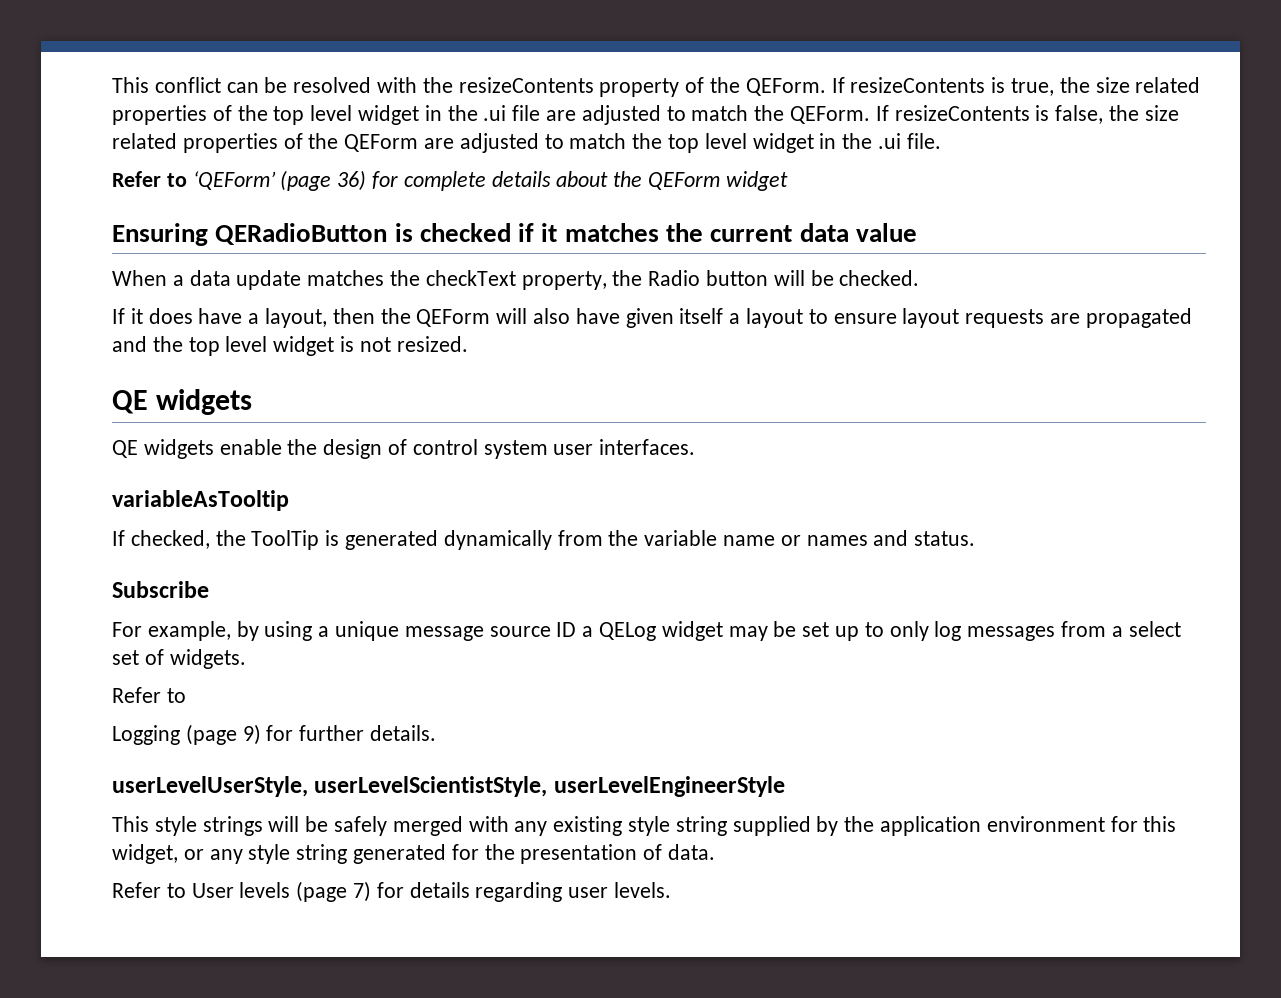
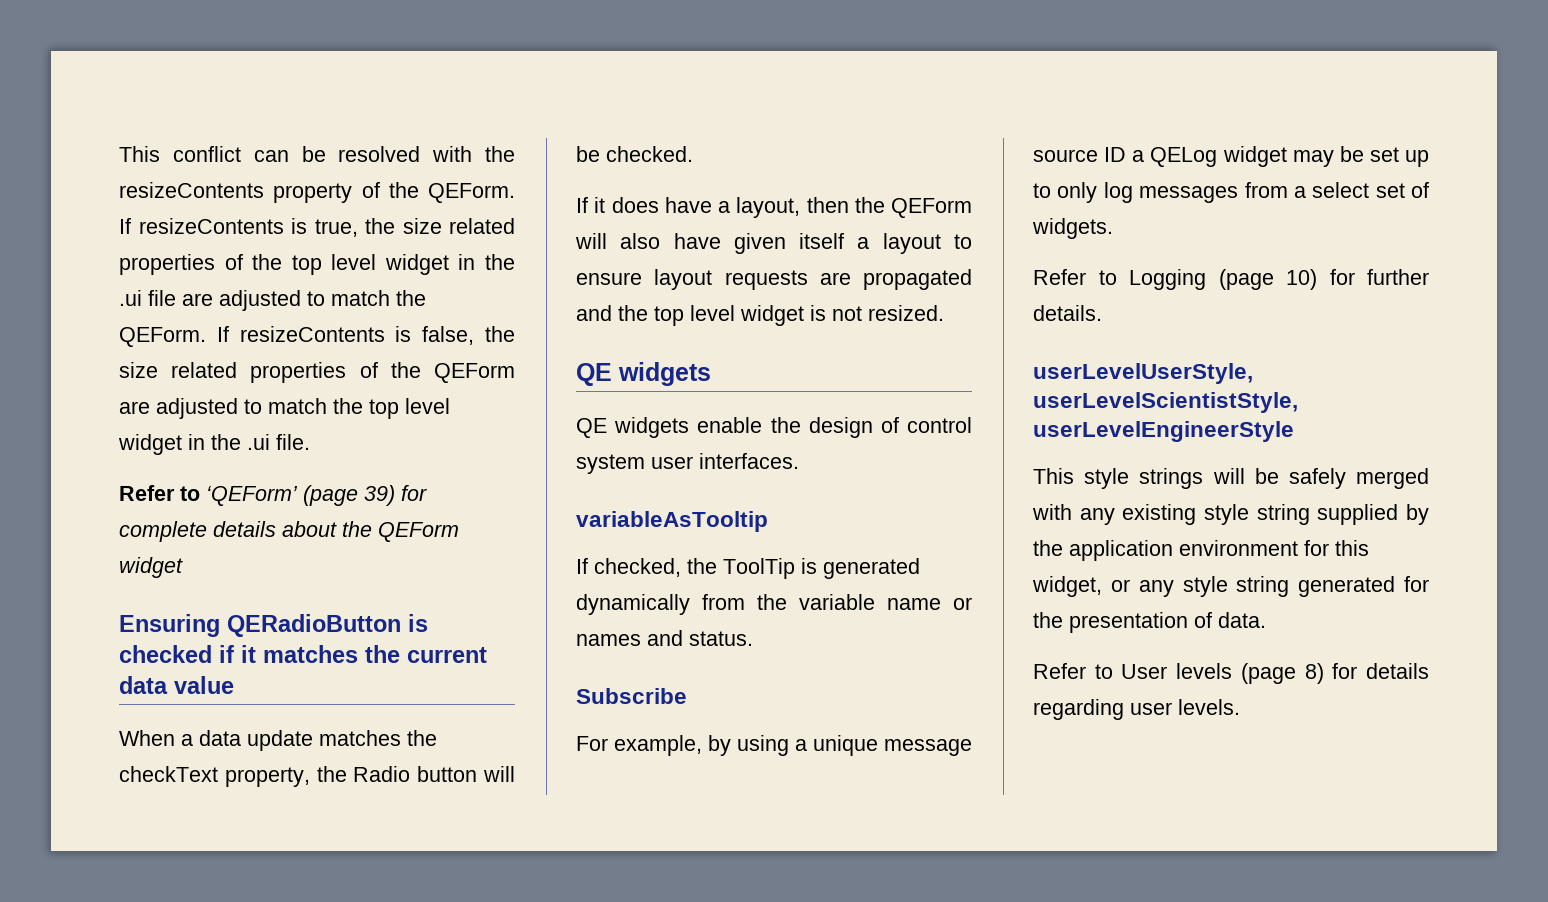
[337,170,367,191] 36) -> [364,485,395,506] 39)
(186, 695) // -> (1117, 277) none
[242,724,261,745] 9) -> [1286,269,1317,290] 10)
[353,881,372,902] 7) -> [1304,663,1324,684] 8)

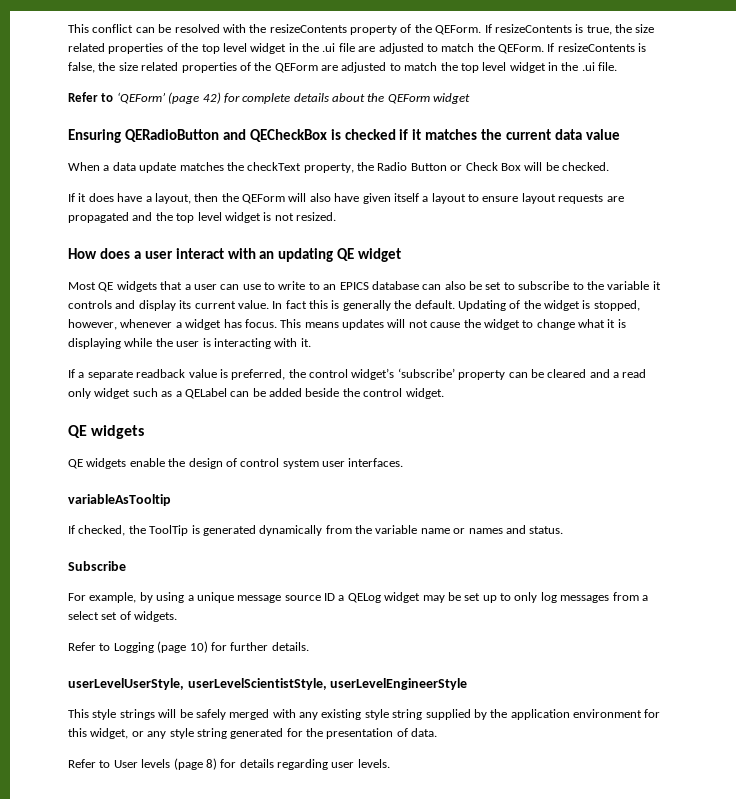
[364,485,395,506] 39) -> [202,92,221,104] 42)
(401, 625) none -> [222,129,327,142] and QECheckBox
[417,766,478,782] button -> [410,162,521,171] Button or Check Box
(944, 313) none -> [68,248,402,262] [68,281,661,292] [68,300,640,311] [68,319,626,330] [68,338,311,349] [68,368,647,380] [68,388,444,399] // How does a user interact with an updating QE widget // Most QE widgets that a user can use to write to an EPICS database can also be set to subscribe to the variable it controls and display its current value. In fact this is generally the default. Updating of the widget is stopped, however, whenever a widget has focus. This means updates will not cause the widget to change what it is displaying while the user is interacting with it. // If a separate readback value is preferred, the control widget’s ‘subscribe’ property can be cleared and a read only widget such as a QELabel can be added beside the control widget.

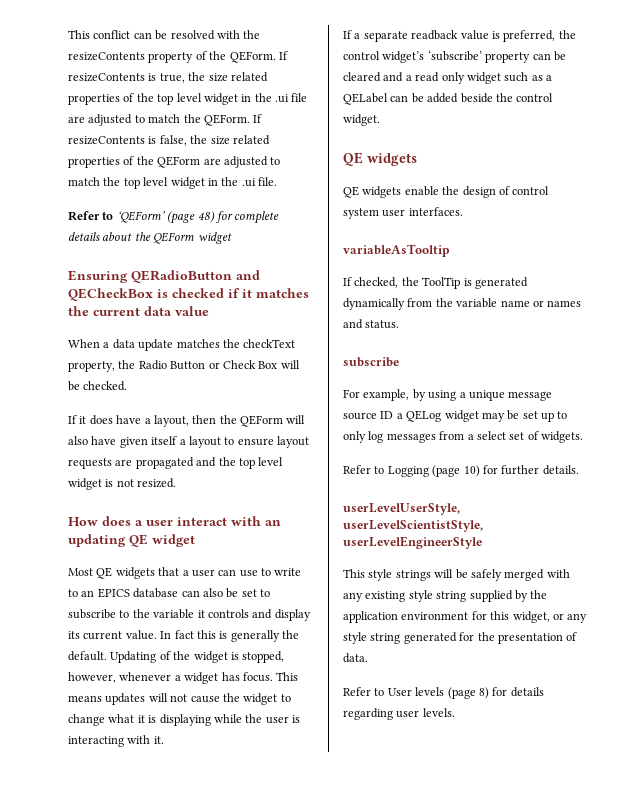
[202,92,221,104] 42) -> [197,211,215,223] 48)
[68,561,126,571] Subscribe -> [343,357,399,367] subscribe

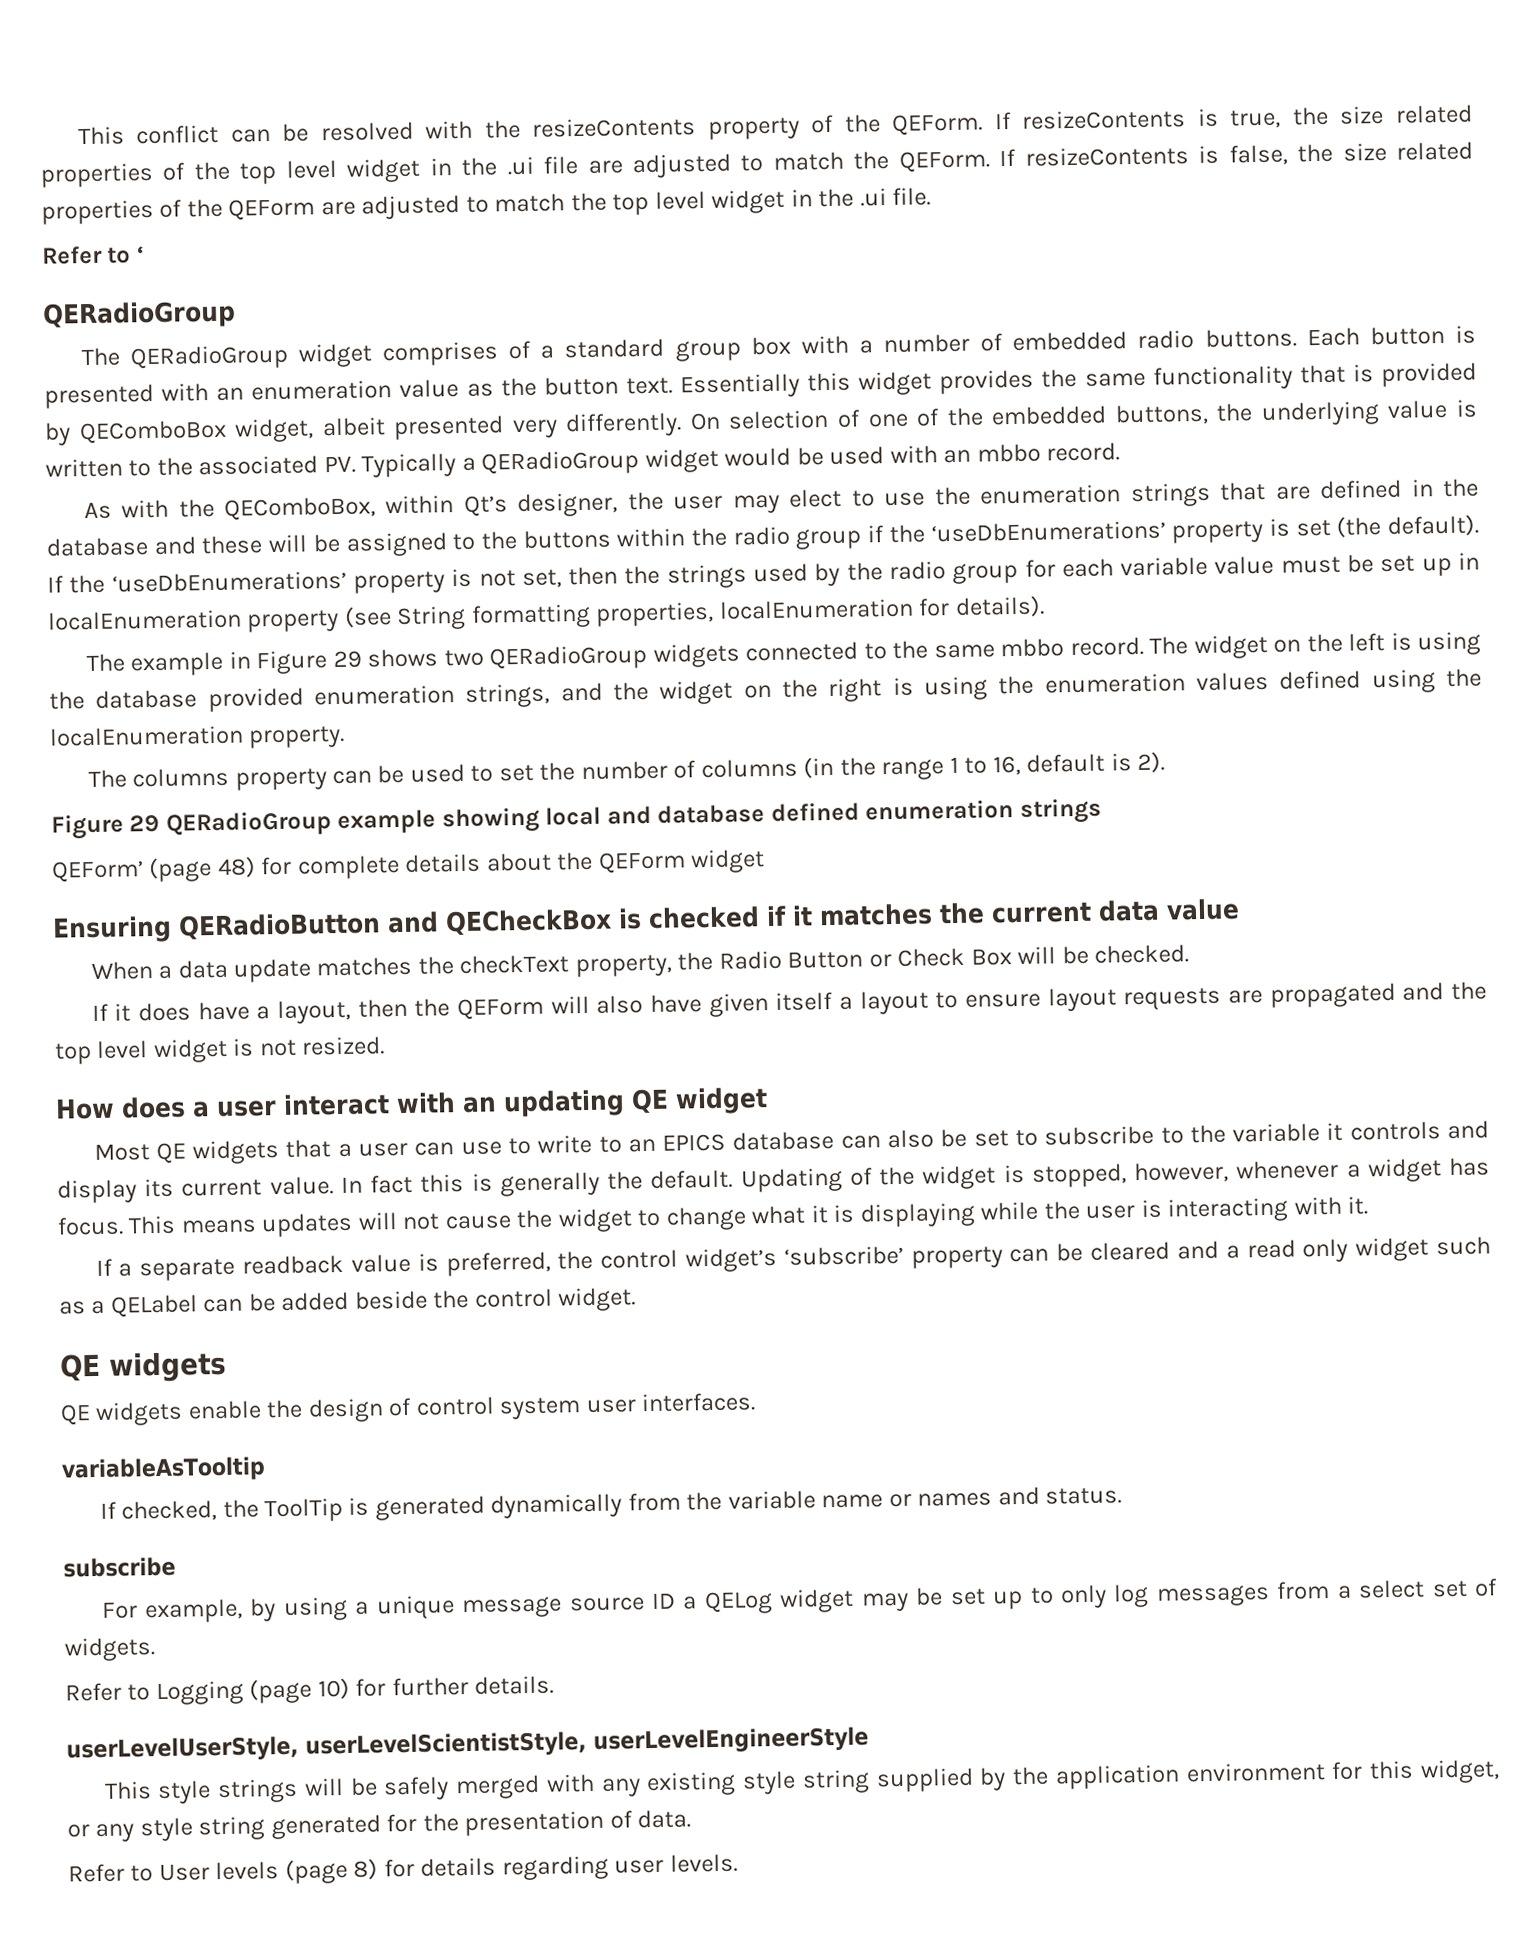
[116,211,165,223] ‘QEForm’ -> [136,246,145,263] [42,300,236,330] [80,325,1476,371] [44,362,1477,409] [44,399,1478,446] [45,442,1121,478] [83,478,1479,521] [46,514,1480,557] [47,552,1481,594] [47,595,1045,633] [85,631,1482,677] [49,668,1482,713] [49,725,346,749] [87,751,1166,791] [51,797,1102,840] [52,860,144,883] ‘ // QERadioGroup // The QERadioGroup widget comprises of a standard group box with a number of embedded radio buttons. Each button is presented with an enumeration value as the button text. Essentially this widget provides the same functionality that is provided by QEComboBox widget, albeit presented very differently. On selection of one of the embedded buttons, the underlying value is written to the associated PV. Typically a QERadioGroup widget would be used with an mbbo record. // As with the QEComboBox, within Qt’s designer, the user may elect to use the enumeration strings that are defined in the database and these will be assigned to the buttons within the radio group if the ‘useDbEnumerations’ property is set (the default). If the ‘useDbEnumerations’ property is not set, then the strings used by the radio group for each variable value must be set up in localEnumeration property (see String formatting properties, localEnumeration for details). // The example in Figure 29 shows two QERadioGroup widgets connected to the same mbbo record. The widget on the left is using the database provided enumeration strings, and the widget on the right is using the enumeration values defined using the localEnumeration property. // The columns property can be used to set the number of columns (in the range 1 to 16, default is 2). // Figure 29 QERadioGroup example showing local and database defined enumeration strings // QEForm’

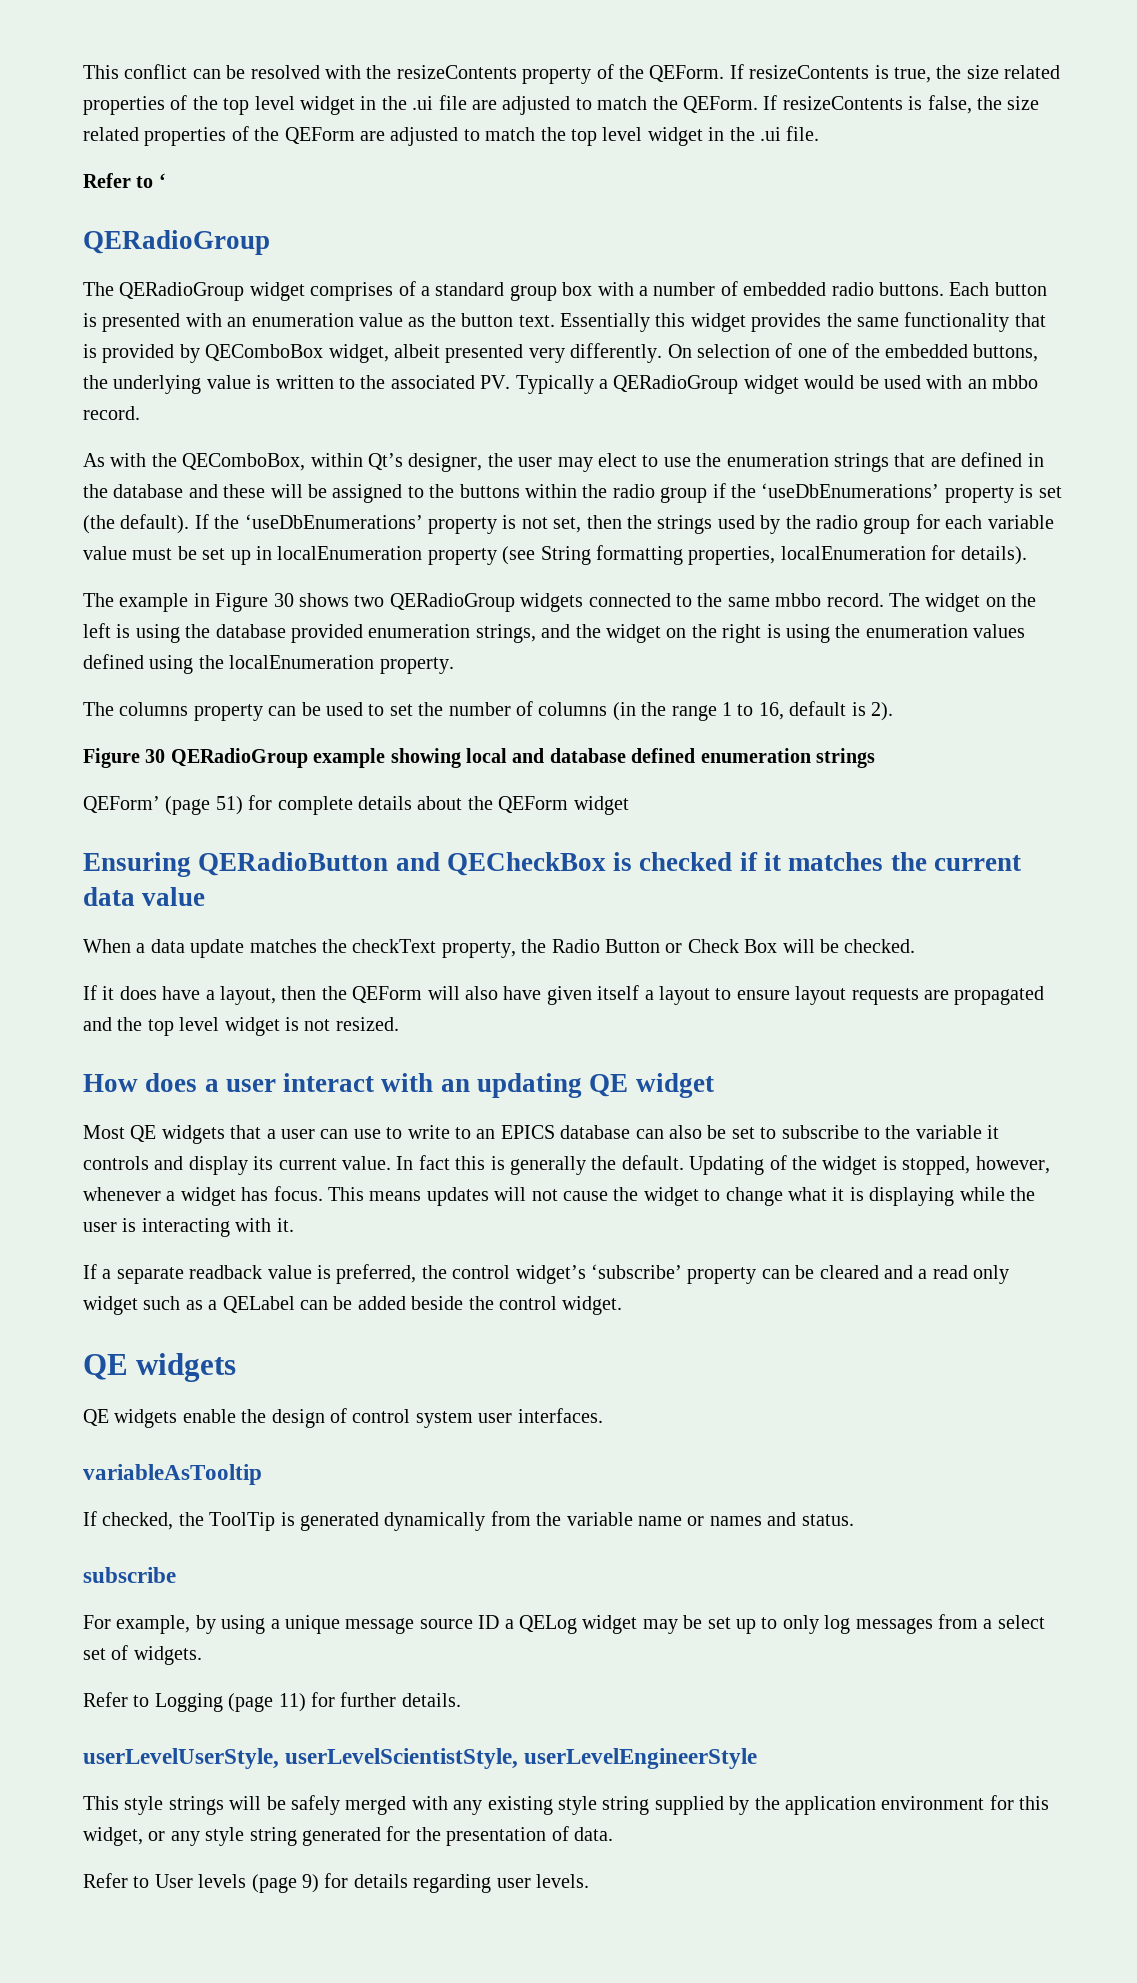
[332,650,362,669] 29 -> [273,593,294,607] 30
[129,814,161,833] 29 -> [145,749,166,763] 30
[216,856,256,878] 48) -> [215,796,243,815] 51)
[317,1677,350,1700] 10) -> [278,1693,306,1712] 11)
[353,1858,379,1880] 8) -> [302,1874,319,1893] 9)

